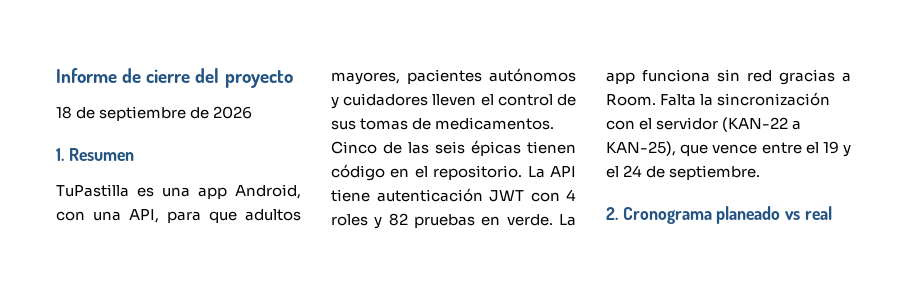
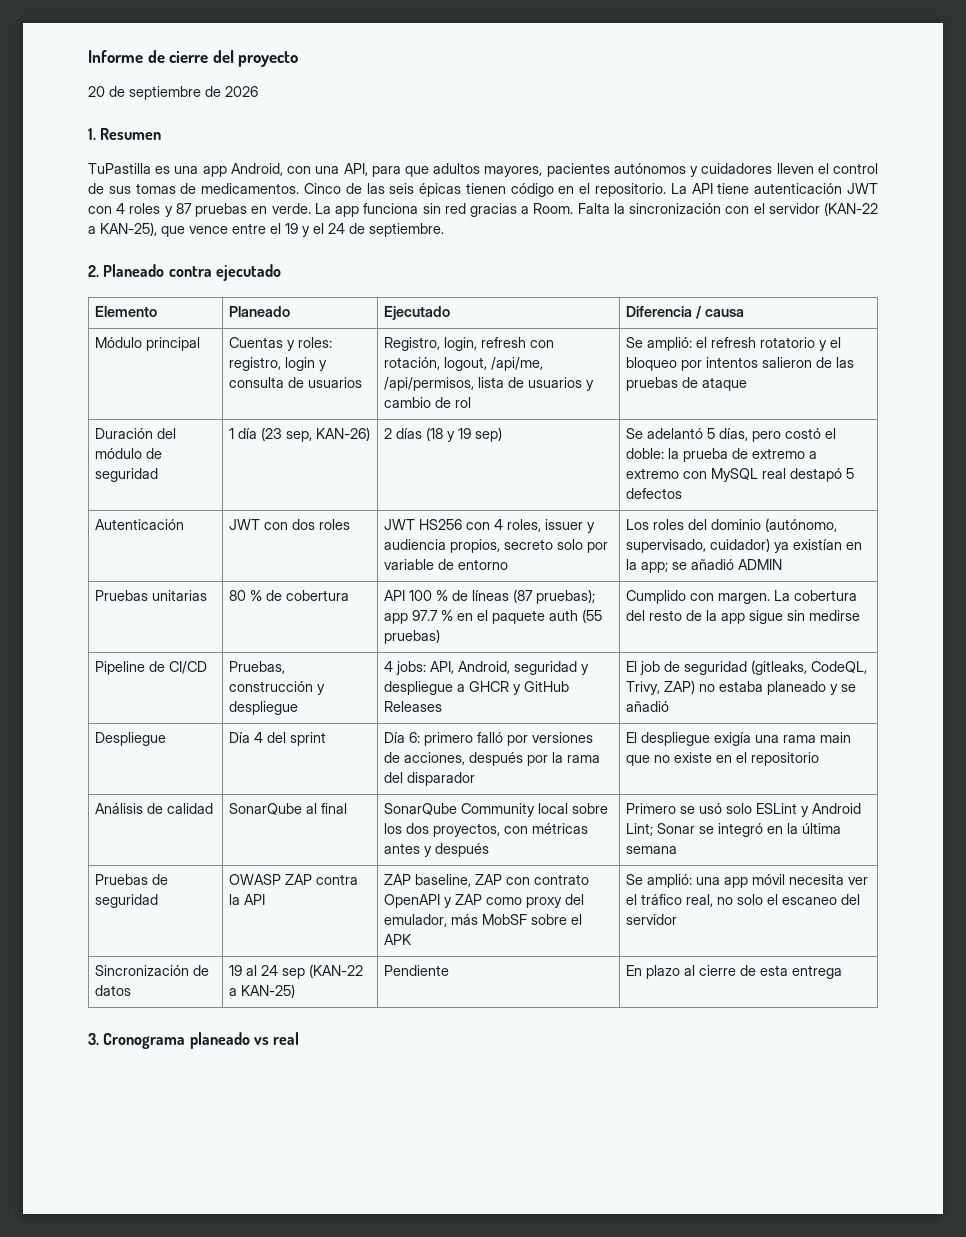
[56,106,72,119] 18 -> [88,86,105,97] 20
[388,213,408,226] 82 -> [175,203,192,214] 87
(618, 213) none -> [103,264,281,281] [95,306,158,317] [229,306,291,317] [384,306,451,320] [626,306,745,319] [95,337,201,351] [229,337,333,351] [229,357,328,371] [229,377,363,388] [384,337,555,351] [384,357,544,371] [384,377,595,391] [384,397,472,408] [626,337,842,351] [626,357,855,371] [626,377,748,391] [95,428,177,439] [95,448,163,459] [95,468,159,482] [229,427,371,442] [384,427,503,442] [626,428,837,442] [626,448,818,462] [626,468,855,482] [626,488,683,499] [95,519,185,530] [229,519,351,530] [384,519,596,533] [384,539,609,553] [384,559,509,570] [626,518,838,532] [626,538,863,553] [626,559,783,573] [95,590,208,601] [229,590,350,601] [384,589,596,604] [384,609,603,624] [384,629,441,644] [626,590,858,604] [626,610,861,624] [95,661,208,675] [229,661,286,674] [229,681,326,695] [229,701,299,715] [384,661,590,675] [384,681,570,695] [384,701,443,712] [626,660,868,675] [626,680,857,695] [626,701,670,712] [95,732,167,746] [229,732,327,746] [384,732,594,746] [384,752,601,766] [384,772,476,786] [626,732,852,746] [626,752,820,766] [95,803,214,814] [229,803,348,815] [384,803,609,817] [384,823,589,837] [384,843,490,857] [626,803,862,817] [626,823,842,837] [626,846,678,854] [95,874,169,885] [95,894,159,908] [229,874,359,885] [229,894,266,905] [384,874,590,887] [384,894,585,908] [384,914,583,927] [384,934,413,945] [626,874,869,888] [626,894,861,907] [626,914,678,925] [95,965,210,976] [95,985,132,996] [229,964,364,979] [229,984,296,998] [384,965,450,976] [626,965,843,979] [88,1033,99,1045] Planeado contra ejecutado // Elemento | Planeado | Ejecutado | Diferencia / causa // Módulo principal | Cuentas y roles: registro, login y consulta de usuarios | Registro, login, refresh con rotación, logout, /api/me, /api/permisos, lista de usuarios y cambio de rol | Se amplió: el refresh rotatorio y el bloqueo por intentos salieron de las pruebas de ataque // Duración del módulo de seguridad | 1 día (23 sep, KAN-26) | 2 días (18 y 19 sep) | Se adelantó 5 días, pero costó el doble: la prueba de extremo a extremo con MySQL real destapó 5 defectos // Autenticación | JWT con dos roles | JWT HS256 con 4 roles, issuer y audiencia propios, secreto solo por variable de entorno | Los roles del dominio (autónomo, supervisado, cuidador) ya existían en la app; se añadió ADMIN // Pruebas unitarias | 80 % de cobertura | API 100 % de líneas (87 pruebas); app 97.7 % en el paquete auth (55 pruebas) | Cumplido con margen. La cobertura del resto de la app sigue sin medirse // Pipeline de CI/CD | Pruebas, construcción y despliegue | 4 jobs: API, Android, seguridad y despliegue a GHCR y GitHub Releases | El job de seguridad (gitleaks, CodeQL, Trivy, ZAP) no estaba planeado y se añadió // Despliegue | Día 4 del sprint | Día 6: primero falló por versiones de acciones, después por la rama del disparador | El despliegue exigía una rama main que no existe en el repositorio // Análisis de calidad | SonarQube al final | SonarQube Community local sobre los dos proyectos, con métricas antes y después | Primero se usó solo ESLint y Android Lint; Sonar se integró en la última semana // Pruebas de seguridad | OWASP ZAP contra la API | ZAP baseline, ZAP con contrato OpenAPI y ZAP como proxy del emulador, más MobSF sobre el APK | Se amplió: una app móvil necesita ver el tráfico real, no solo el escaneo del servidor // Sincronización de datos | 19 al 24 sep (KAN-22 a KAN-25) | Pendiente | En plazo al cierre de esta entrega // 3.

